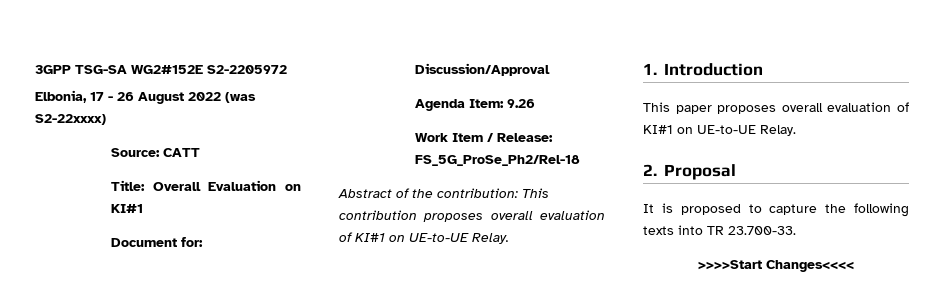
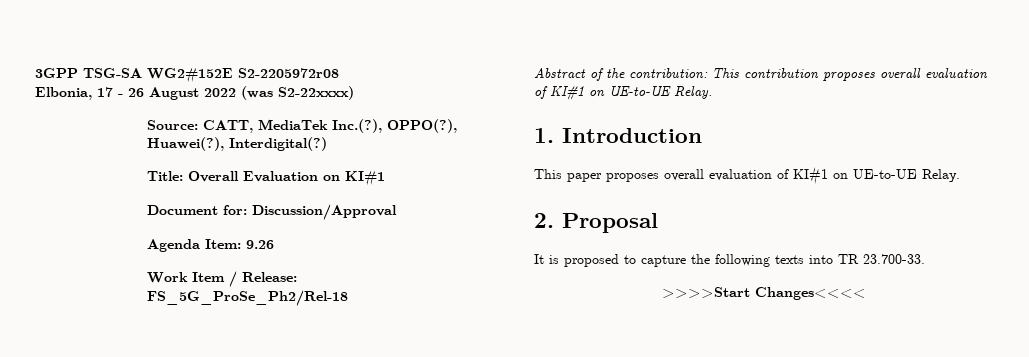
[207,65,287,74] S2-2205972 -> [238,68,339,78] S2-2205972r08
[163,148,201,157] CATT -> [202,119,457,133] [146,137,327,151] CATT, MediaTek Inc.(?), OPPO(?), Huawei(?), Interdigital(?)

